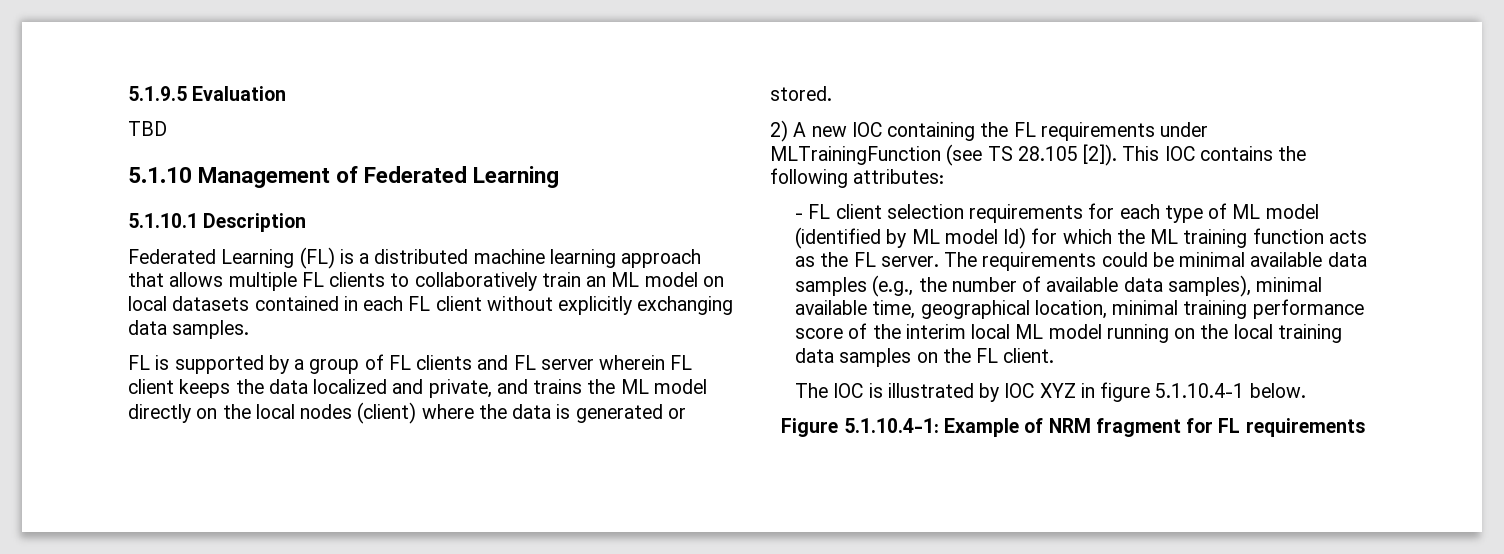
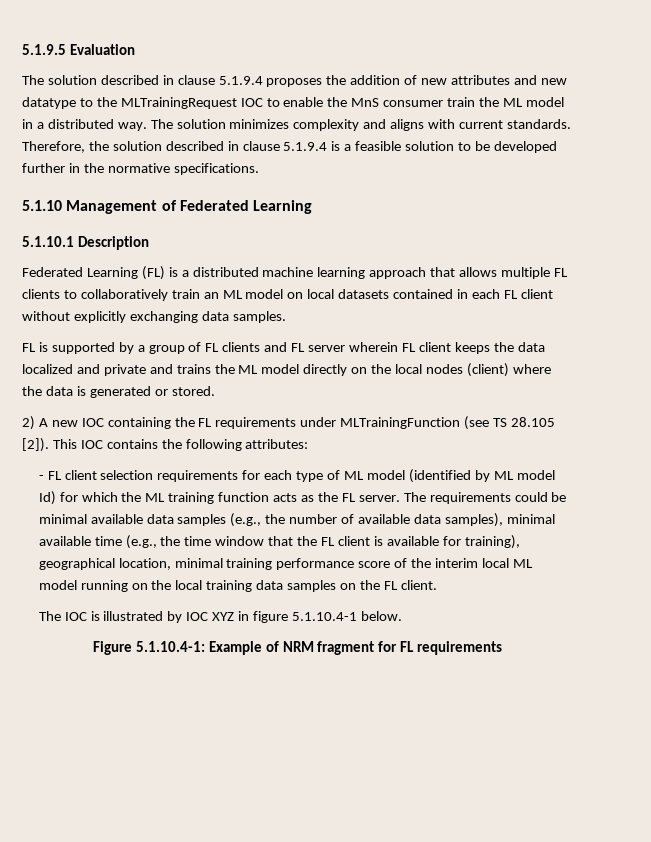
[128,121,167,136] TBD -> [22,75,567,87] [22,97,564,109] [22,119,571,131] [22,141,557,153] [22,163,259,175] The solution described in clause 5.1.9.4 proposes the addition of new attributes and new datatype to the MLTrainingRequest IOC to enable the MnS consumer train the ML model in a distributed way. The solution minimizes complexity and aligns with current standards. Therefore, the solution described in clause 5.1.9.4 is a feasible solution to be developed further in the normative specifications.
[428,379,492,398] private, -> [103,364,146,376] private
[872,300,916,319] time, -> [94,535,520,549] time (e.g., the time window that the FL client is available for training),

